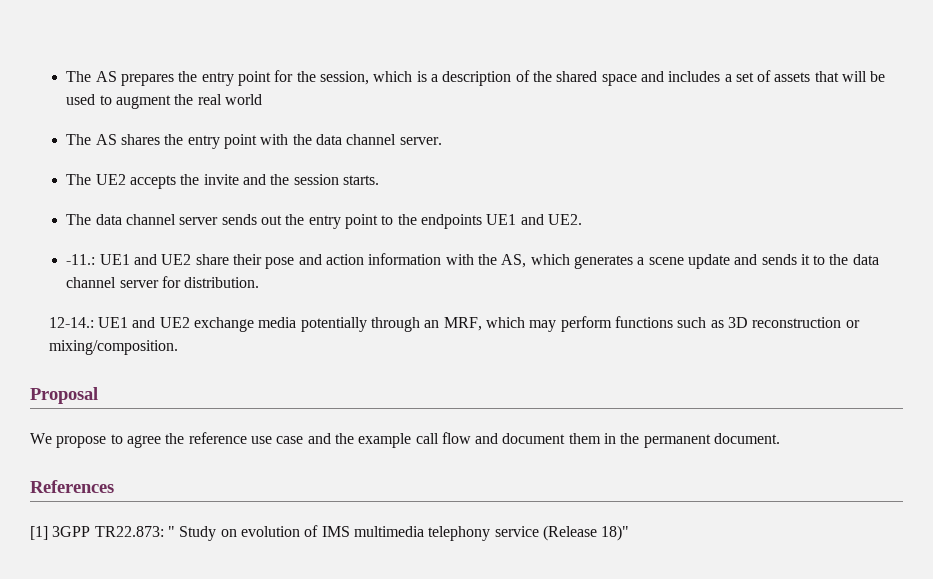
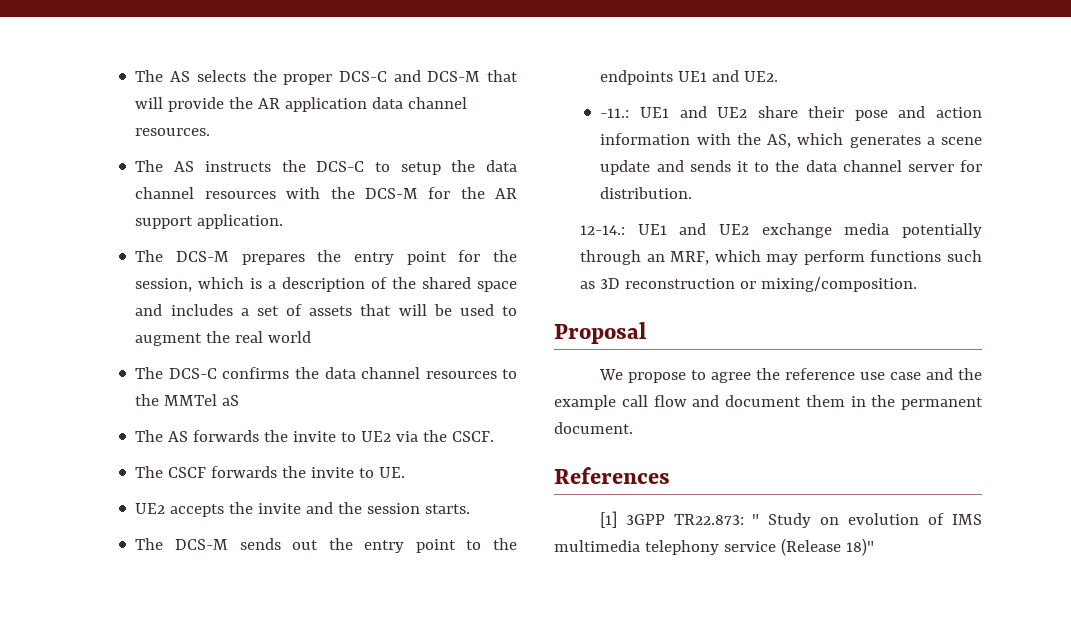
[66,71,117,82] The AS -> [135,70,518,85] [135,97,468,112] [135,128,211,136] [135,160,518,175] [135,187,517,199] [135,214,284,229] [135,250,230,262] The AS selects the proper DCS-C and DCS-M that will provide the AR application data channel resources. // The AS instructs the DCS-C to setup the data channel resources with the DCS-M for the AR support application. // The DCS-M
[95,134,442,149] [66,174,92,185] AS shares the entry point with the data channel server. // The -> [168,367,517,379] [135,394,240,406] [135,430,495,442] [135,466,406,478] DCS-C confirms the data channel resources to the MMTel aS // The AS forwards the invite to UE2 via the CSCF. // The CSCF forwards the invite to UE. //
[95,214,219,225] data channel server -> [175,539,229,550] DCS-M

